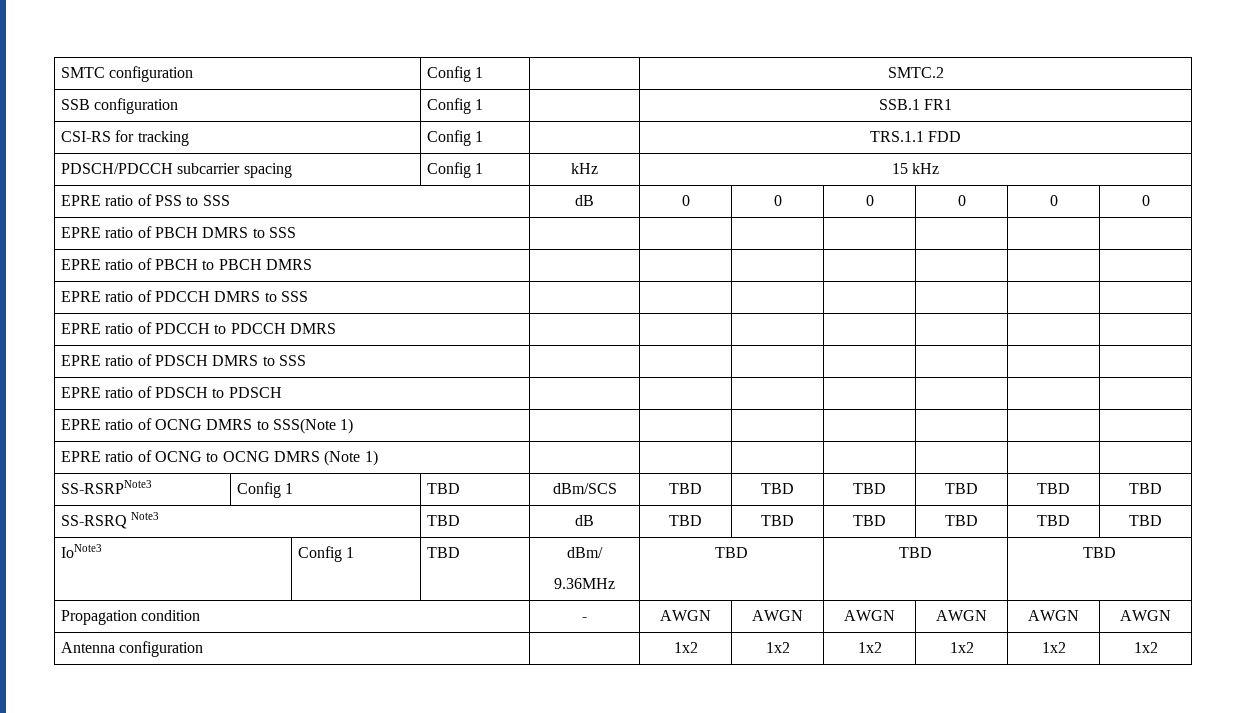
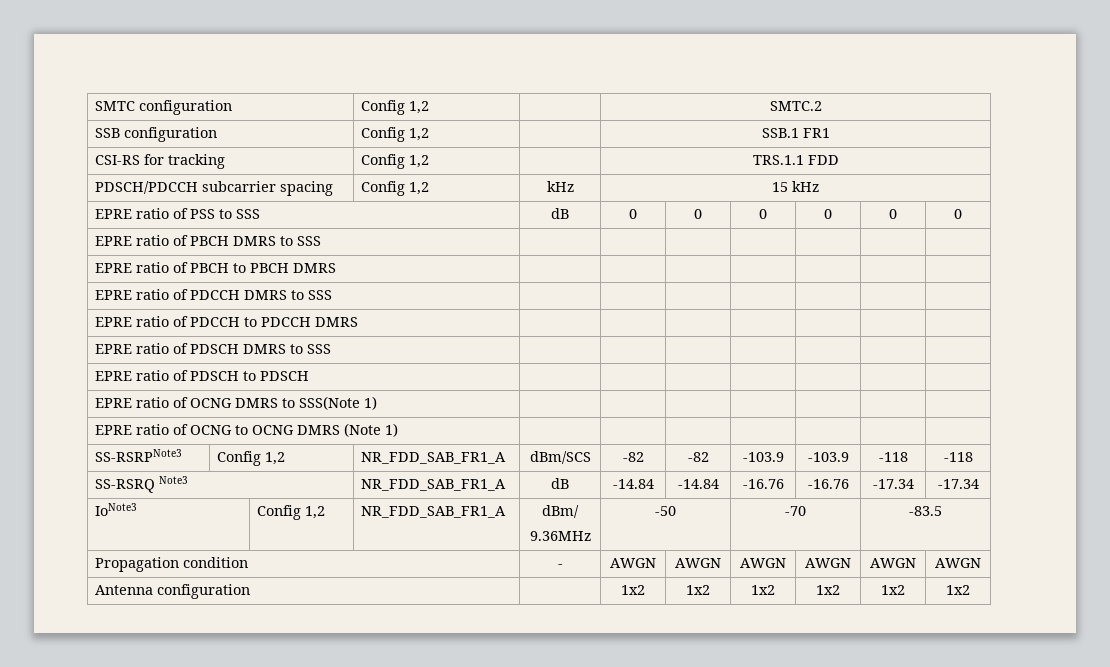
[475,67,484,78] 1 -> [408,101,429,114] 1,2
[475,99,484,110] 1 -> [408,128,429,141] 1,2
[475,131,484,142] 1 -> [408,155,429,168] 1,2
[475,163,484,174] 1 -> [408,182,429,195] 1,2
[285,483,294,494] [427,483,461,494] 1 | TBD -> [264,452,285,465] [360,452,506,464] 1,2 | NR_FDD_SAB_FR1_A
[669,483,702,494] [761,483,794,494] [853,483,886,494] [945,483,978,494] [1037,483,1070,494] [1129,483,1162,494] TBD | TBD | TBD | TBD | TBD | TBD -> [622,452,644,462] [687,452,709,462] [742,452,784,462] [807,452,849,462] [878,452,908,462] [943,452,973,462] -82 | -82 | -103.9 | -103.9 | -118 | -118
[427,515,461,526] [575,515,594,526] [669,515,702,526] [761,515,794,526] [853,515,886,526] [945,515,978,526] [1037,515,1070,526] [1129,515,1162,526] TBD | dB | TBD | TBD | TBD | TBD | TBD | TBD -> [360,479,506,491] [551,478,569,489] [612,479,654,489] [677,479,719,489] [742,479,784,489] [807,479,849,489] [872,479,914,489] [937,479,979,489] NR_FDD_SAB_FR1_A | dB | -14.84 | -14.84 | -16.76 | -16.76 | -17.34 | -17.34
[346,547,355,558] [427,547,461,558] 1 | TBD -> [304,506,325,519] [360,506,506,518] 1,2 | NR_FDD_SAB_FR1_A
[715,547,748,558] [899,547,932,558] [1083,547,1116,558] TBD | TBD | TBD -> [655,506,676,516] [785,506,806,516] [909,506,942,516] -50 | -70 | -83.5

